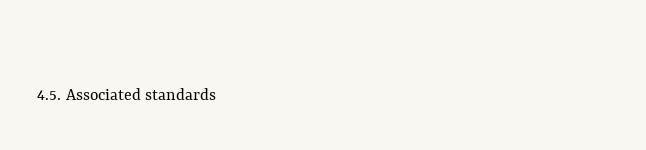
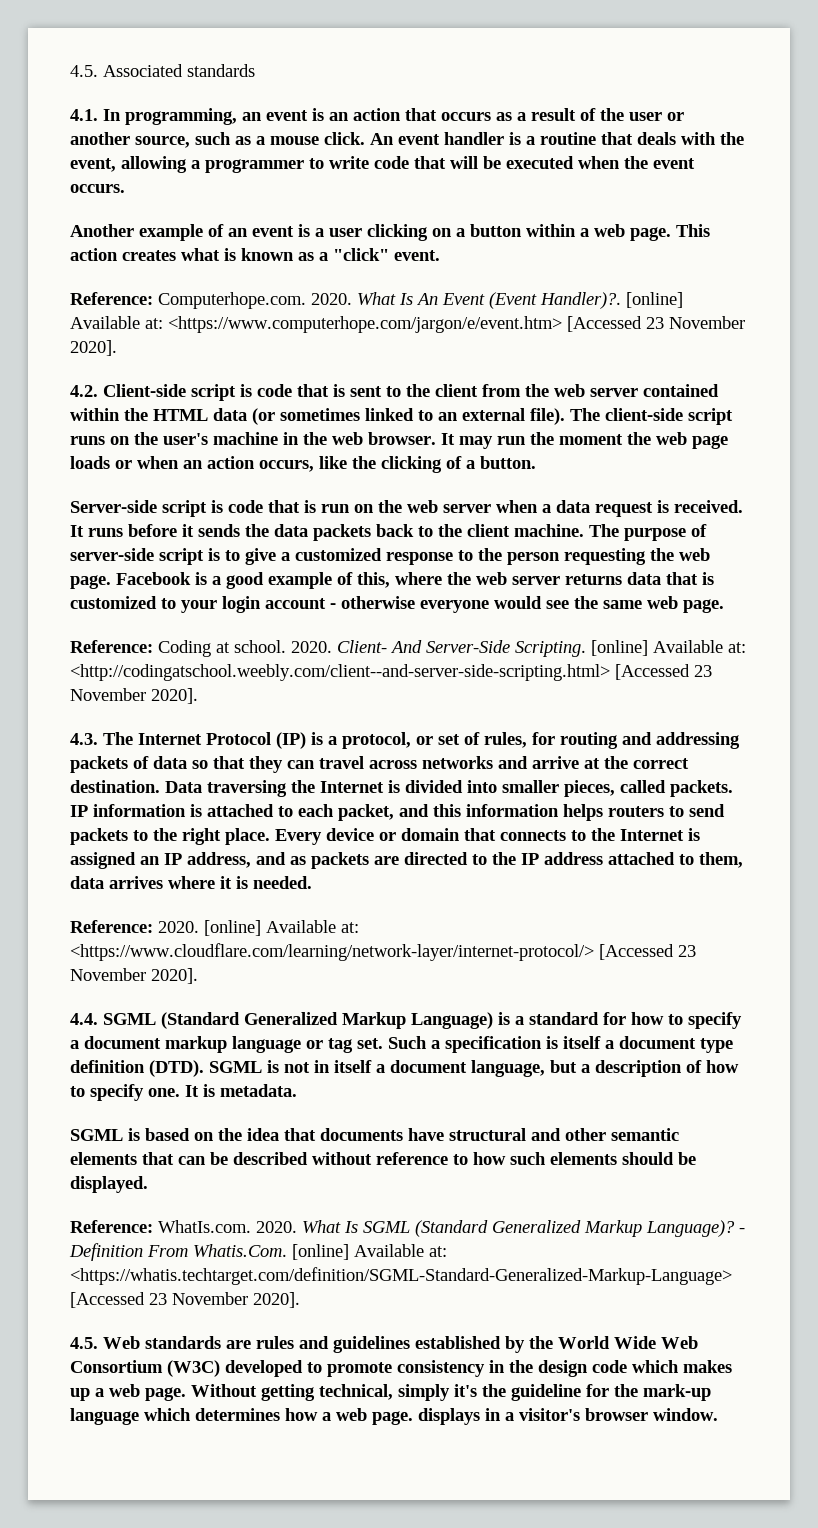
(217, 94) none -> [70,108,684,125] [70,132,744,148] [70,156,695,173] [70,184,125,193] [70,224,710,241] [70,248,440,261] [70,292,683,309] [70,316,745,333] [70,340,117,356] [70,384,719,401] [70,408,733,425] [70,432,728,449] [70,456,536,473] [70,500,743,517] [70,524,707,541] [70,548,710,565] [70,572,714,589] [70,596,724,613] [70,640,746,657] [70,664,712,681] [70,688,198,704] [70,732,740,749] [70,756,689,773] [70,780,733,797] [70,804,725,821] [70,828,700,845] [70,852,743,869] [70,876,312,889] [70,920,359,936] [70,943,696,961] [70,968,198,984] [70,1012,742,1029] [70,1036,733,1053] [70,1060,739,1077] [70,1084,297,1101] [70,1128,679,1141] [70,1152,696,1165] [70,1176,148,1193] [70,1220,745,1237] [69,1243,447,1261] [70,1267,732,1285] [70,1292,300,1308] [70,1336,698,1353] [70,1360,732,1377] [70,1384,711,1401] [70,1408,718,1425] // 4.1. In programming, an event is an action that occurs as a result of the user or another source, such as a mouse click. An event handler is a routine that deals with the event, allowing a programmer to write code that will be executed when the event occurs. // Another example of an event is a user clicking on a button within a web page. This action creates what is known as a "click" event. // Reference: Computerhope.com. 2020. What Is An Event (Event Handler)?. [online] Available at: <https://www.computerhope.com/jargon/e/event.htm> [Accessed 23 November 2020]. // 4.2. Client-side script is code that is sent to the client from the web server contained within the HTML data (or sometimes linked to an external file). The client-side script runs on the user's machine in the web browser. It may run the moment the web page loads or when an action occurs, like the clicking of a button. // Server-side script is code that is run on the web server when a data request is received. It runs before it sends the data packets back to the client machine. The purpose of server-side script is to give a customized response to the person requesting the web page. Facebook is a good example of this, where the web server returns data that is customized to your login account - otherwise everyone would see the same web page. // Reference: Coding at school. 2020. Client- And Server-Side Scripting. [online] Available at: <http://codingatschool.weebly.com/client--and-server-side-scripting.html> [Accessed 23 November 2020]. // 4.3. The Internet Protocol (IP) is a protocol, or set of rules, for routing and addressing packets of data so that they can travel across networks and arrive at the correct destination. Data traversing the Internet is divided into smaller pieces, called packets. IP information is attached to each packet, and this information helps routers to send packets to the right place. Every device or domain that connects to the Internet is assigned an IP address, and as packets are directed to the IP address attached to them, data arrives where it is needed. // Reference: 2020. [online] Available at: <https://www.cloudflare.com/learning/network-layer/internet-protocol/> [Accessed 23 November 2020]. // 4.4. SGML (Standard Generalized Markup Language) is a standard for how to specify a document markup language or tag set. Such a specification is itself a document type definition (DTD). SGML is not in itself a document language, but a description of how to specify one. It is metadata. // SGML is based on the idea that documents have structural and other semantic elements that can be described without reference to how such elements should be displayed. // Reference: WhatIs.com. 2020. What Is SGML (Standard Generalized Markup Language)? - Definition From Whatis.Com. [online] Available at: <https://whatis.techtarget.com/definition/SGML-Standard-Generalized-Markup-Language> [Accessed 23 November 2020]. // 4.5. Web standards are rules and guidelines established by the World Wide Web Consortium (W3C) developed to promote consistency in the design code which makes up a web page. Without getting technical, simply it's the guideline for the mark-up language which determines how a web page. displays in a visitor's browser window.

